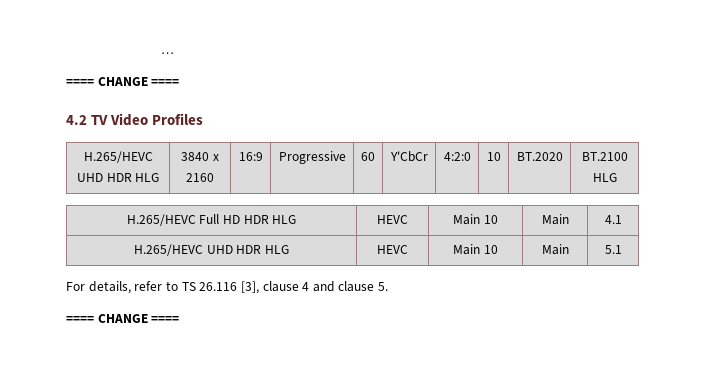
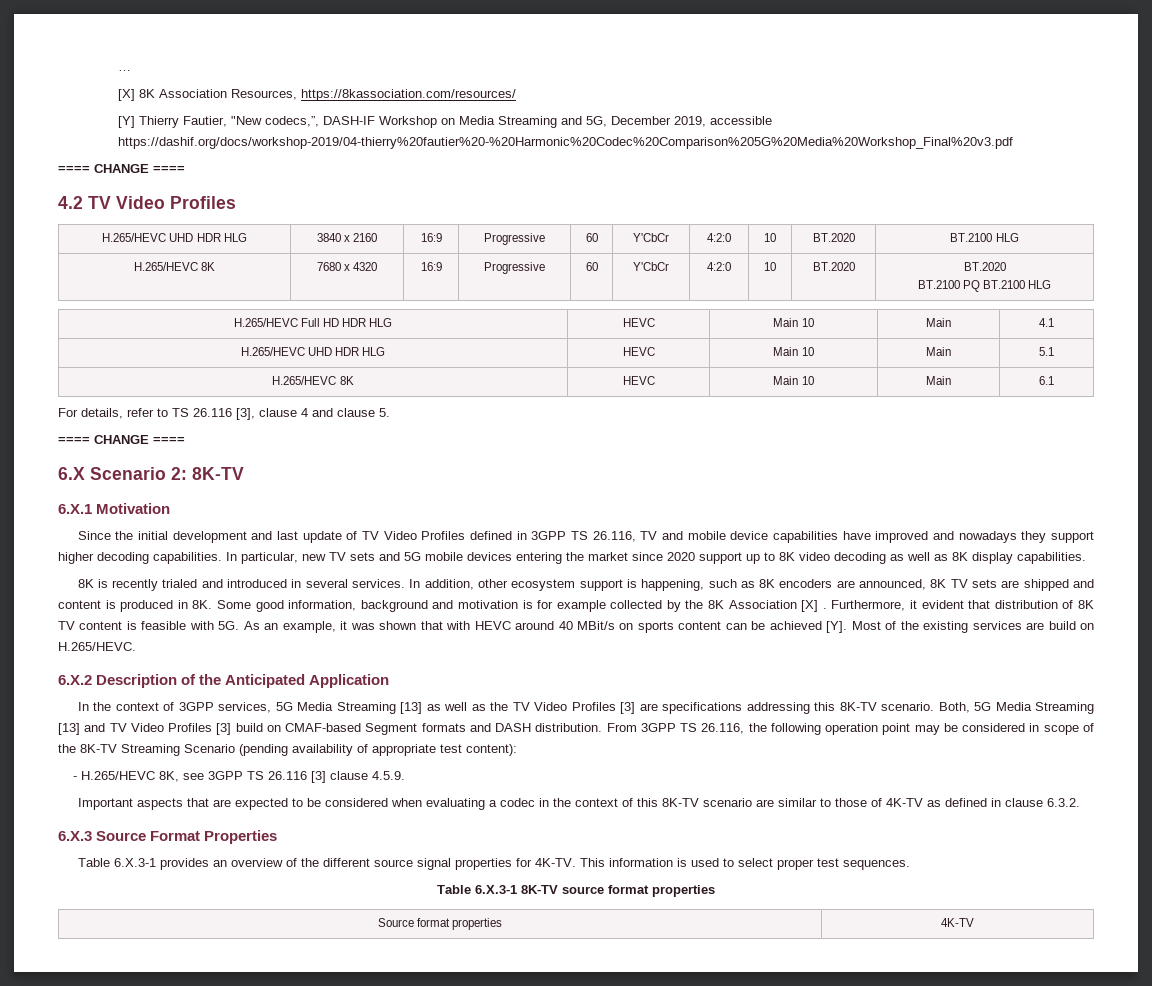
(174, 53) none -> [118,89,517,101] [118,116,773,128] [118,137,1014,149] // [X] 8K Association Resources, https://8kassociation.com/resources/ // [Y] Thierry Fautier, "New codecs,”, DASH-IF Workshop on Media Streaming and 5G, December 2019, accessible https://dashif.org/docs/workshop-2019/04-thierry%20fautier%20-%20Harmonic%20Codec%20Comparison%205G%20Media%20Workshop_Final%20v3.pdf
(617, 177) none -> [133,262,216,271] [316,262,378,271] [420,262,442,271] [484,262,545,274] [585,262,598,271] [633,262,669,271] [707,262,731,271] [764,262,776,271] [812,262,855,271] [963,262,1006,271] [917,280,1052,292] // H.265/HEVC 8K | 7680 x 4320 | 16:9 | Progressive | 60 | Y'CbCr | 4:2:0 | 10 | BT.2020 | BT.2020 // BT.2100 PQ BT.2100 HLG
(622, 249) none -> [272,376,354,385] [622,376,655,385] [773,376,814,385] [926,376,951,385] [1039,376,1054,385] // H.265/HEVC 8K | HEVC | Main 10 | Main | 6.1
(180, 319) none -> [58,467,244,480] [58,503,171,514] [77,531,1095,543] [58,552,1086,564] [77,579,1094,591] [58,600,1095,612] [58,621,1094,633] [58,642,136,651] [58,674,390,688] [77,702,1094,714] [58,723,1094,735] [58,744,517,756] [73,771,406,783] [77,798,1080,810] [58,830,278,844] [77,858,910,870] [437,885,715,897] [377,918,503,930] [941,918,974,927] // 6.X Scenario 2: 8K-TV // 6.X.1 Motivation // Since the initial development and last update of TV Video Profiles defined in 3GPP TS 26.116, TV and mobile device capabilities have improved and nowadays they support higher decoding capabilities. In particular, new TV sets and 5G mobile devices entering the market since 2020 support up to 8K video decoding as well as 8K display capabilities. // 8K is recently trialed and introduced in several services. In addition, other ecosystem support is happening, such as 8K encoders are announced, 8K TV sets are shipped and content is produced in 8K. Some good information, background and motivation is for example collected by the 8K Association [X] . Furthermore, it evident that distribution of 8K TV content is feasible with 5G. As an example, it was shown that with HEVC around 40 MBit/s on sports content can be achieved [Y]. Most of the existing services are build on H.265/HEVC. // 6.X.2 Description of the Anticipated Application // In the context of 3GPP services, 5G Media Streaming [13] as well as the TV Video Profiles [3] are specifications addressing this 8K-TV scenario. Both, 5G Media Streaming [13] and TV Video Profiles [3] build on CMAF-based Segment formats and DASH distribution. From 3GPP TS 26.116, the following operation point may be considered in scope of the 8K-TV Streaming Scenario (pending availability of appropriate test content): // - H.265/HEVC 8K, see 3GPP TS 26.116 [3] clause 4.5.9. // Important aspects that are expected to be considered when evaluating a codec in the context of this 8K-TV scenario are similar to those of 4K-TV as defined in clause 6.3.2. // 6.X.3 Source Format Properties // Table 6.X.3-1 provides an overview of the different source signal properties for 4K-TV. This information is used to select proper test sequences. // Table 6.X.3-1 8K-TV source format properties // Source format properties | 4K-TV

